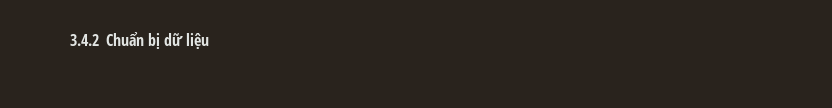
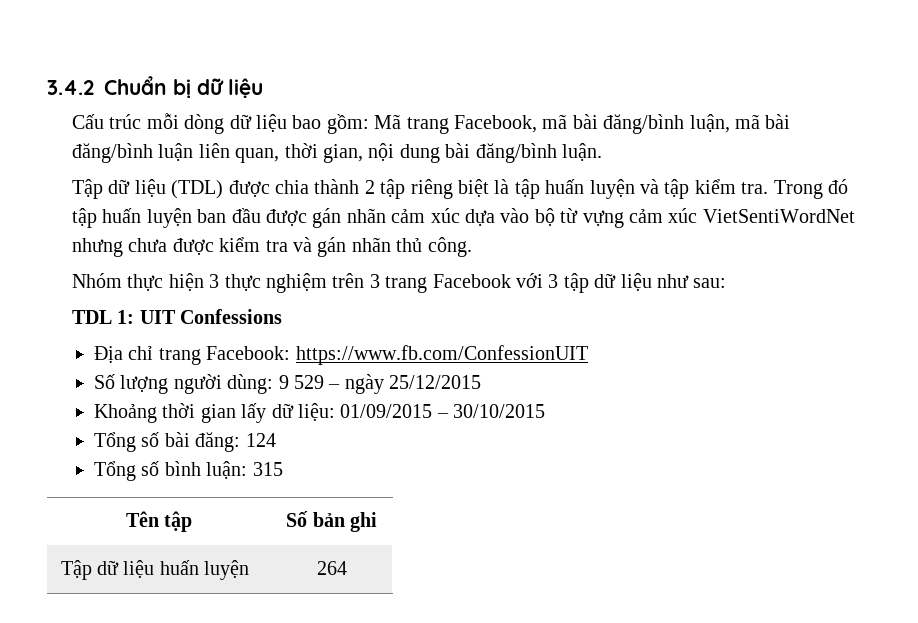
(210, 41) none -> [71,113,791,134] [71,143,602,163] [71,179,848,199] [71,208,855,228] [71,237,472,257] [71,273,727,293] [71,309,283,324] [93,345,588,365] [93,374,482,394] [93,403,546,423] [93,432,276,452] [93,461,283,481] [125,511,193,532] [286,511,377,532] [60,560,250,580] [316,561,347,575] // Cấu trúc mỗi dòng dữ liệu bao gồm: Mã trang Facebook, mã bài đăng/bình luận, mã bài đăng/bình luận liên quan, thời gian, nội dung bài đăng/bình luận. // Tập dữ liệu (TDL) được chia thành 2 tập riêng biệt là tập huấn luyện và tập kiểm tra. Trong đó tập huấn luyện ban đầu được gán nhãn cảm xúc dựa vào bộ từ vựng cảm xúc VietSentiWordNet nhưng chưa được kiểm tra và gán nhãn thủ công. // Nhóm thực hiện 3 thực nghiệm trên 3 trang Facebook với 3 tập dữ liệu như sau: // TDL 1: UIT Confessions // Địa chỉ trang Facebook: https://www.fb.com/ConfessionUIT // Số lượng người dùng: 9 529 – ngày 25/12/2015 // Khoảng thời gian lấy dữ liệu: 01/09/2015 – 30/10/2015 // Tổng số bài đăng: 124 // Tổng số bình luận: 315 // Tên tập | Số bản ghi // Tập dữ liệu huấn luyện | 264

